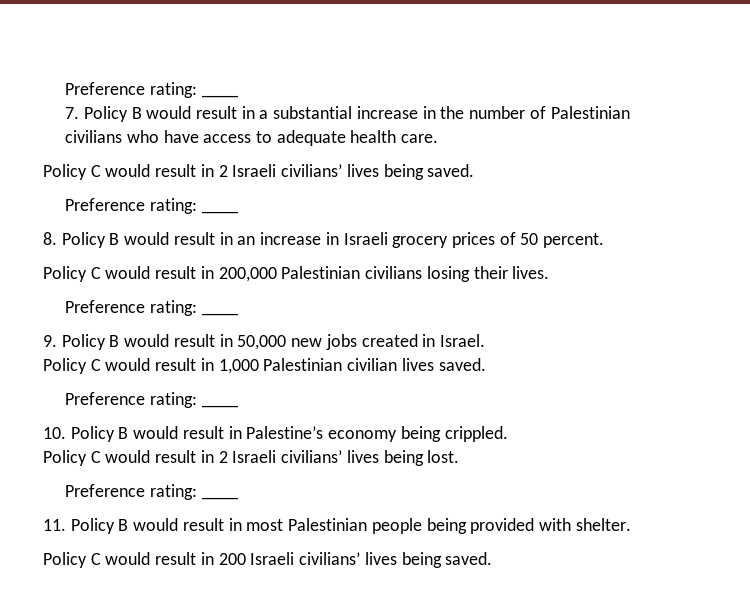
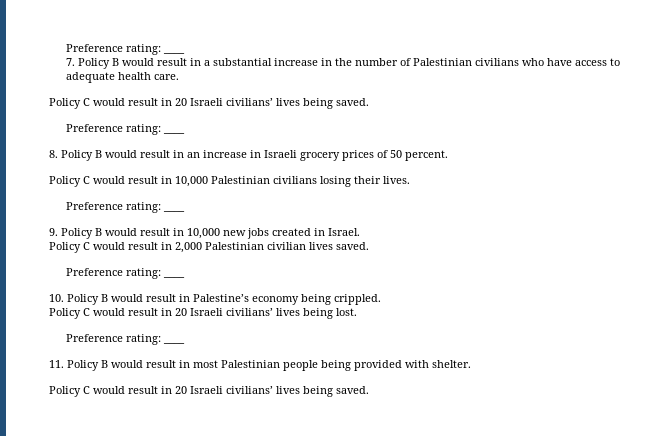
[218,165,228,177] 2 -> [175,98,187,106] 20
[218,267,277,282] 200,000 -> [175,176,208,187] 10,000
[237,335,287,350] 50,000 -> [187,228,220,239] 10,000
[218,359,259,374] 1,000 -> [175,242,202,253] 2,000
[218,451,228,463] 2 -> [175,308,187,316] 20
[218,553,246,565] 200 -> [175,386,187,394] 20

